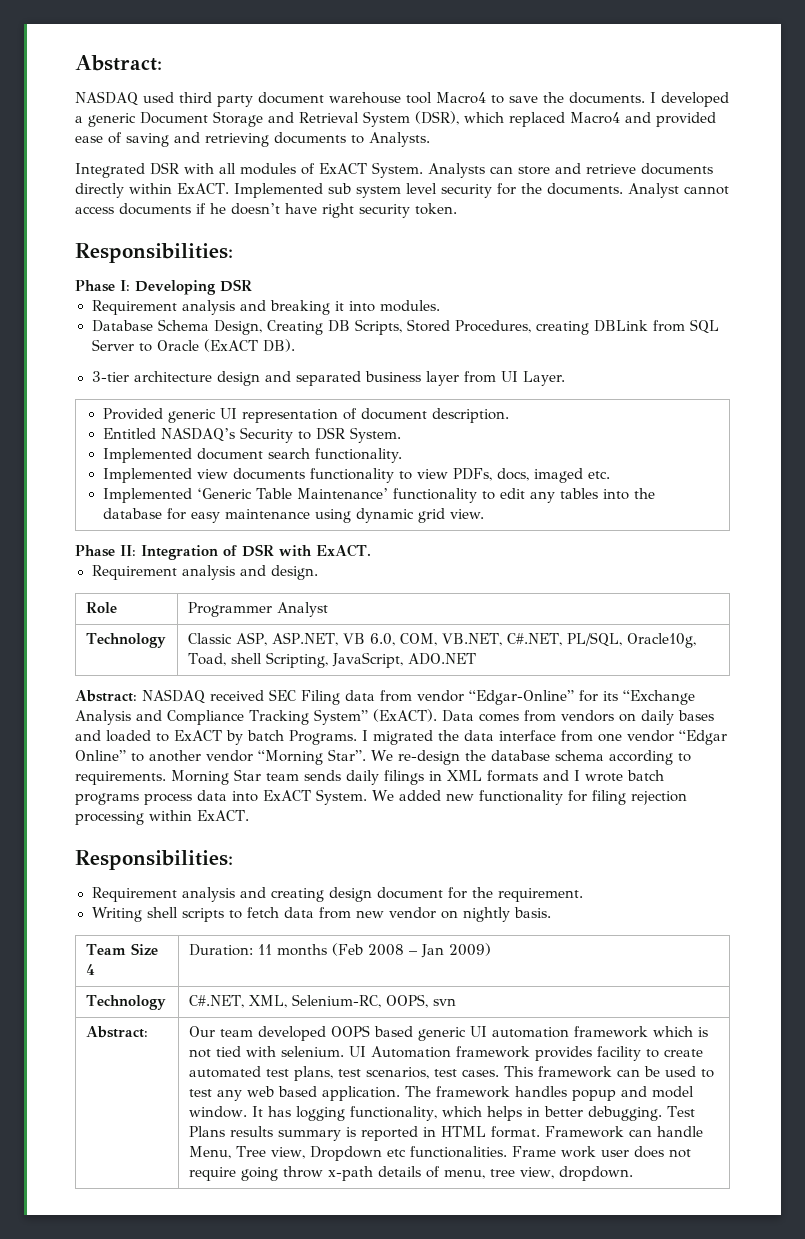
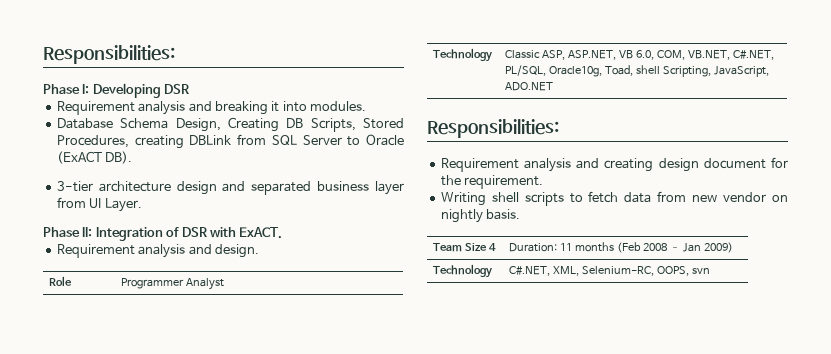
[75,55,162,71] [75,91,729,107] [75,111,716,127] [75,132,430,147] [75,162,713,178] [75,183,729,198] [75,203,457,218] Abstract: // NASDAQ used third party document warehouse tool Macro4 to save the documents. I developed a generic Document Storage and Retrieval System (DSR), which replaced Macro4 and provided ease of saving and retrieving documents to Analysts. // Integrated DSR with all modules of ExACT System. Analysts can store and retrieve documents directly within ExACT. Implemented sub system level security for the documents. Analyst cannot access documents if he doesn’t have right security token. // -> (43, 54) none
[102,408,509,423] [102,427,401,443] [102,448,403,463] [102,468,610,483] [102,488,656,503] [102,508,485,523] // Provided generic UI representation of document description. // Entitled NASDAQ’s Security to DSR System. // Implemented document search functionality. // Implemented view documents functionality to view PDFs, docs, imaged etc. // Implemented ‘Generic Table Maintenance’ functionality to edit any tables into the database for easy maintenance using dynamic grid view. -> (142, 205) none
[75,689,695,705] [75,709,714,725] [75,730,727,745] [75,749,691,765] [75,769,664,785] [75,789,687,805] [75,810,249,825] // Abstract: NASDAQ received SEC Filing data from vendor “Edgar-Online” for its “Exchange Analysis and Compliance Tracking System” (ExACT). Data comes from vendors on daily bases and loaded to ExACT by batch Programs. I migrated the data interface from one vendor “Edgar Online” to another vendor “Morning Star”. We re-design the database schema according to requirements. Morning Star team sends daily filings in XML formats and I wrote batch programs process data into ExACT System. We added new functionality for filing rejection processing within ExACT. -> (554, 86) none
[85,1026,148,1038] [188,1025,708,1041] [188,1046,703,1061] [188,1066,714,1081] [188,1086,694,1101] [188,1106,695,1121] [188,1126,703,1141] [188,1146,691,1161] [188,1166,633,1181] // Abstract: | Our team developed OOPS based generic UI automation framework which is not tied with selenium. UI Automation framework provides facility to create automated test plans, test scenarios, test cases. This framework can be used to test any web based application. The framework handles popup and model window. It has logging functionality, which helps in better debugging. Test Plans results summary is reported in HTML format. Framework can handle Menu, Tree view, Dropdown etc functionalities. Frame work user does not require going throw x-path details of menu, tree view, dropdown. -> (711, 271) none

